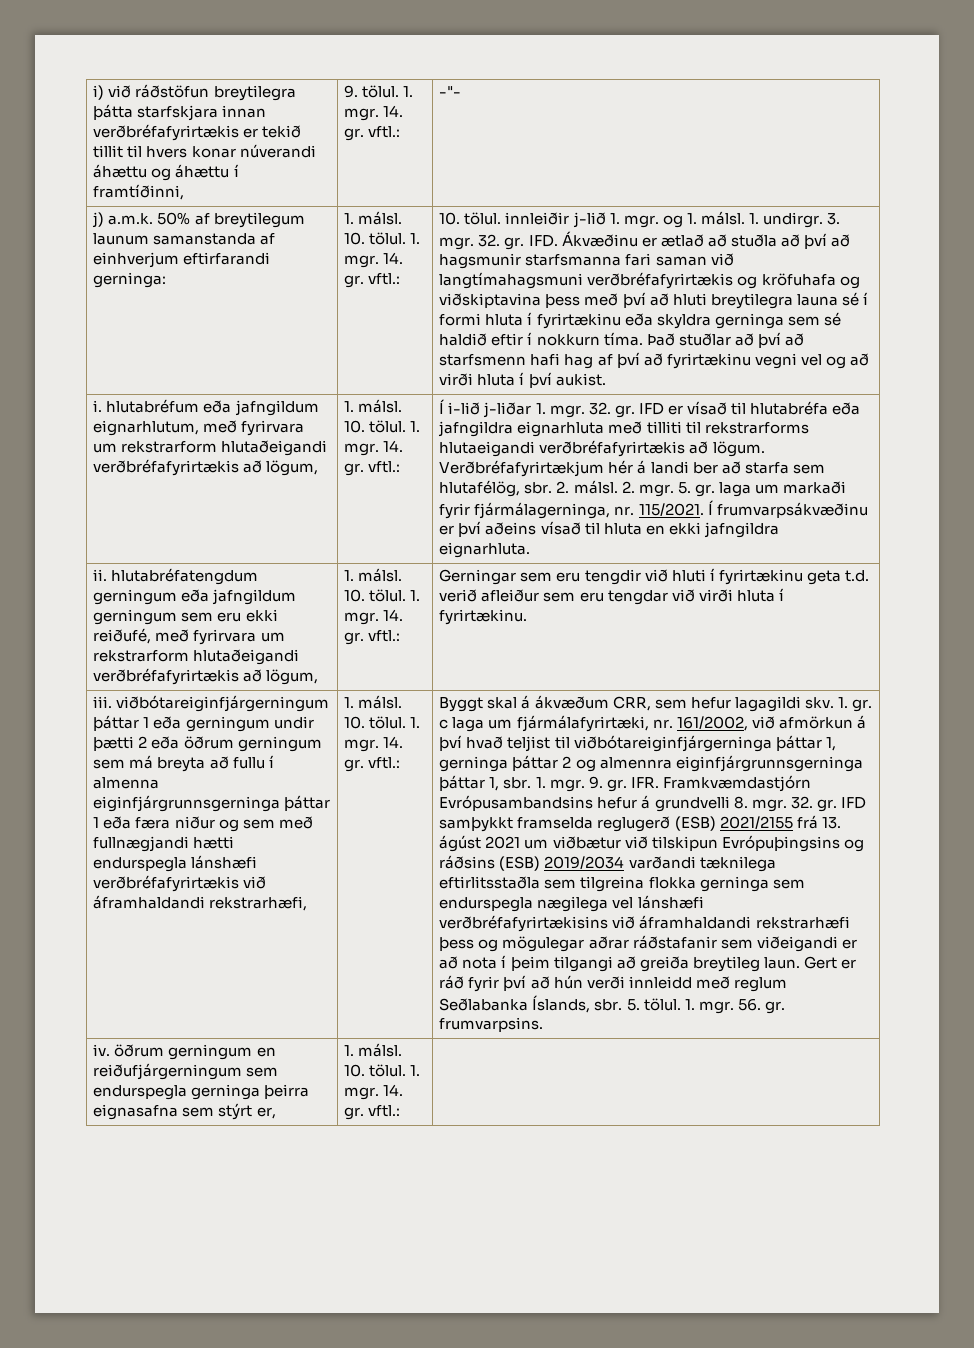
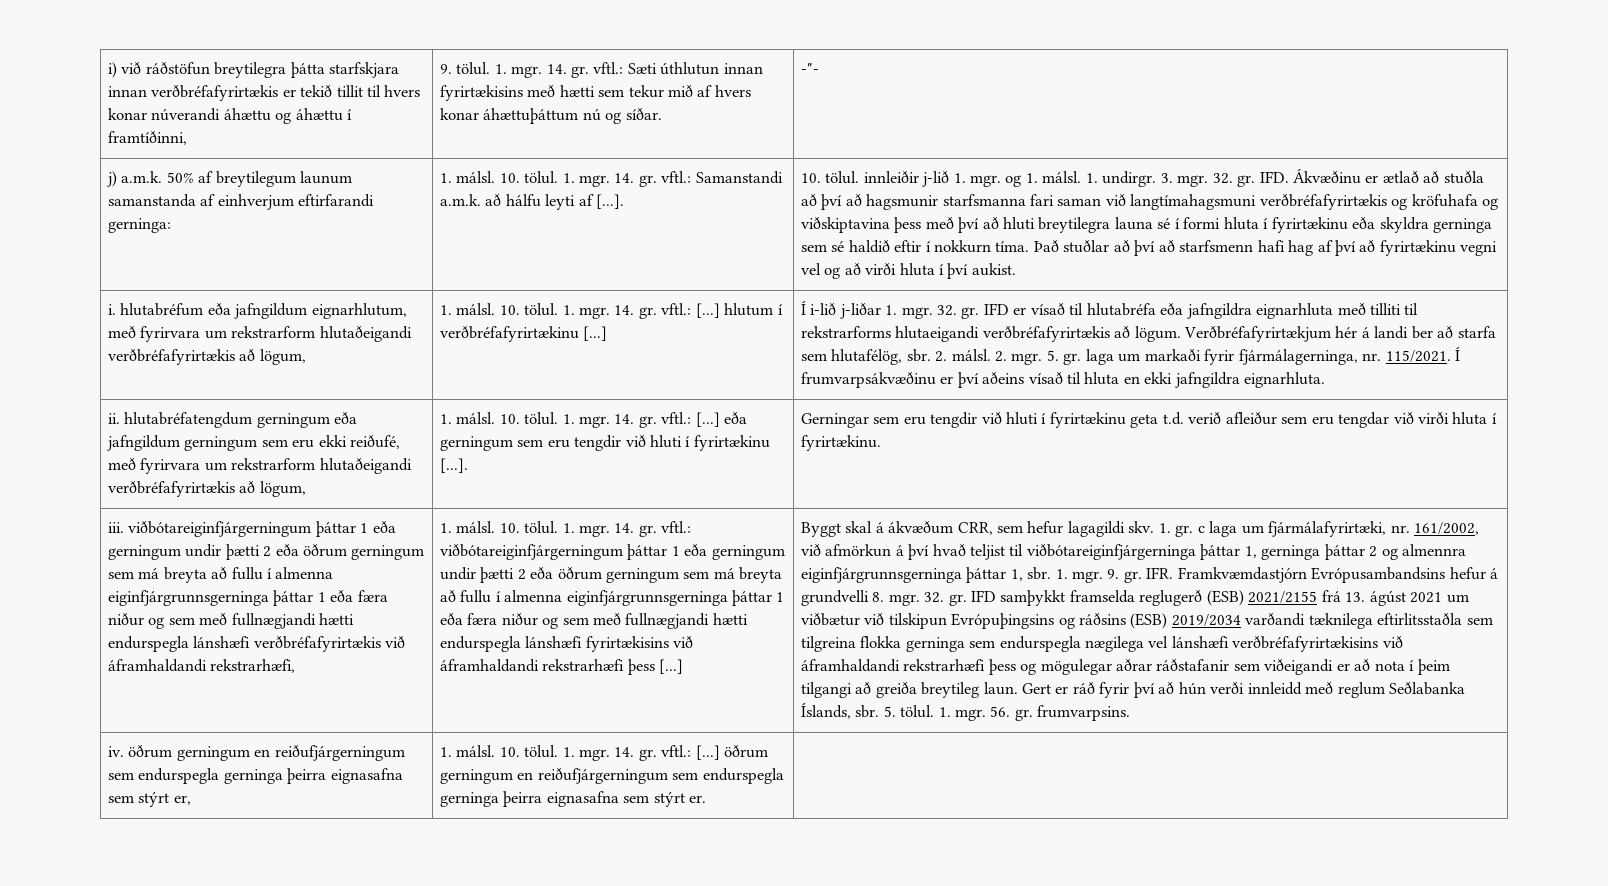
(401, 132) none -> [627,62,763,75] [439,85,751,101] [439,108,662,124] Sæti úthlutun innan fyrirtækisins með hætti sem tekur mið af hvers konar áhættuþáttum nú og síðar.
(401, 279) none -> [695,171,783,184] [439,194,625,210] Samanstandi a.m.k. að hálfu leyti af [...].
(401, 467) none -> [695,303,783,318] [439,326,608,342] [...] hlutum í verðbréfafyrirtækinu [...]
(401, 636) none -> [695,412,748,427] [439,435,770,451] [439,458,468,473] [...] eða gerningum sem eru tengdir við hluti í fyrirtækinu [...].
(401, 763) none -> [439,544,785,560] [439,567,783,583] [439,590,785,606] [439,613,748,629] [439,636,694,652] [439,659,684,675] viðbótareiginfjárgerningum þáttar 1 eða gerningum undir þætti 2 eða öðrum gerningum sem má breyta að fullu í almenna eiginfjárgrunnsgerninga þáttar 1 eða færa niður og sem með fullnægjandi hætti endurspegla lánshæfi fyrirtækisins við áframhaldandi rekstrarhæfi þess [...]
(401, 1111) none -> [695,745,769,760] [439,768,784,784] [439,791,707,807] [...] öðrum gerningum en reiðufjárgerningum sem endurspegla gerninga þeirra eignasafna sem stýrt er.

